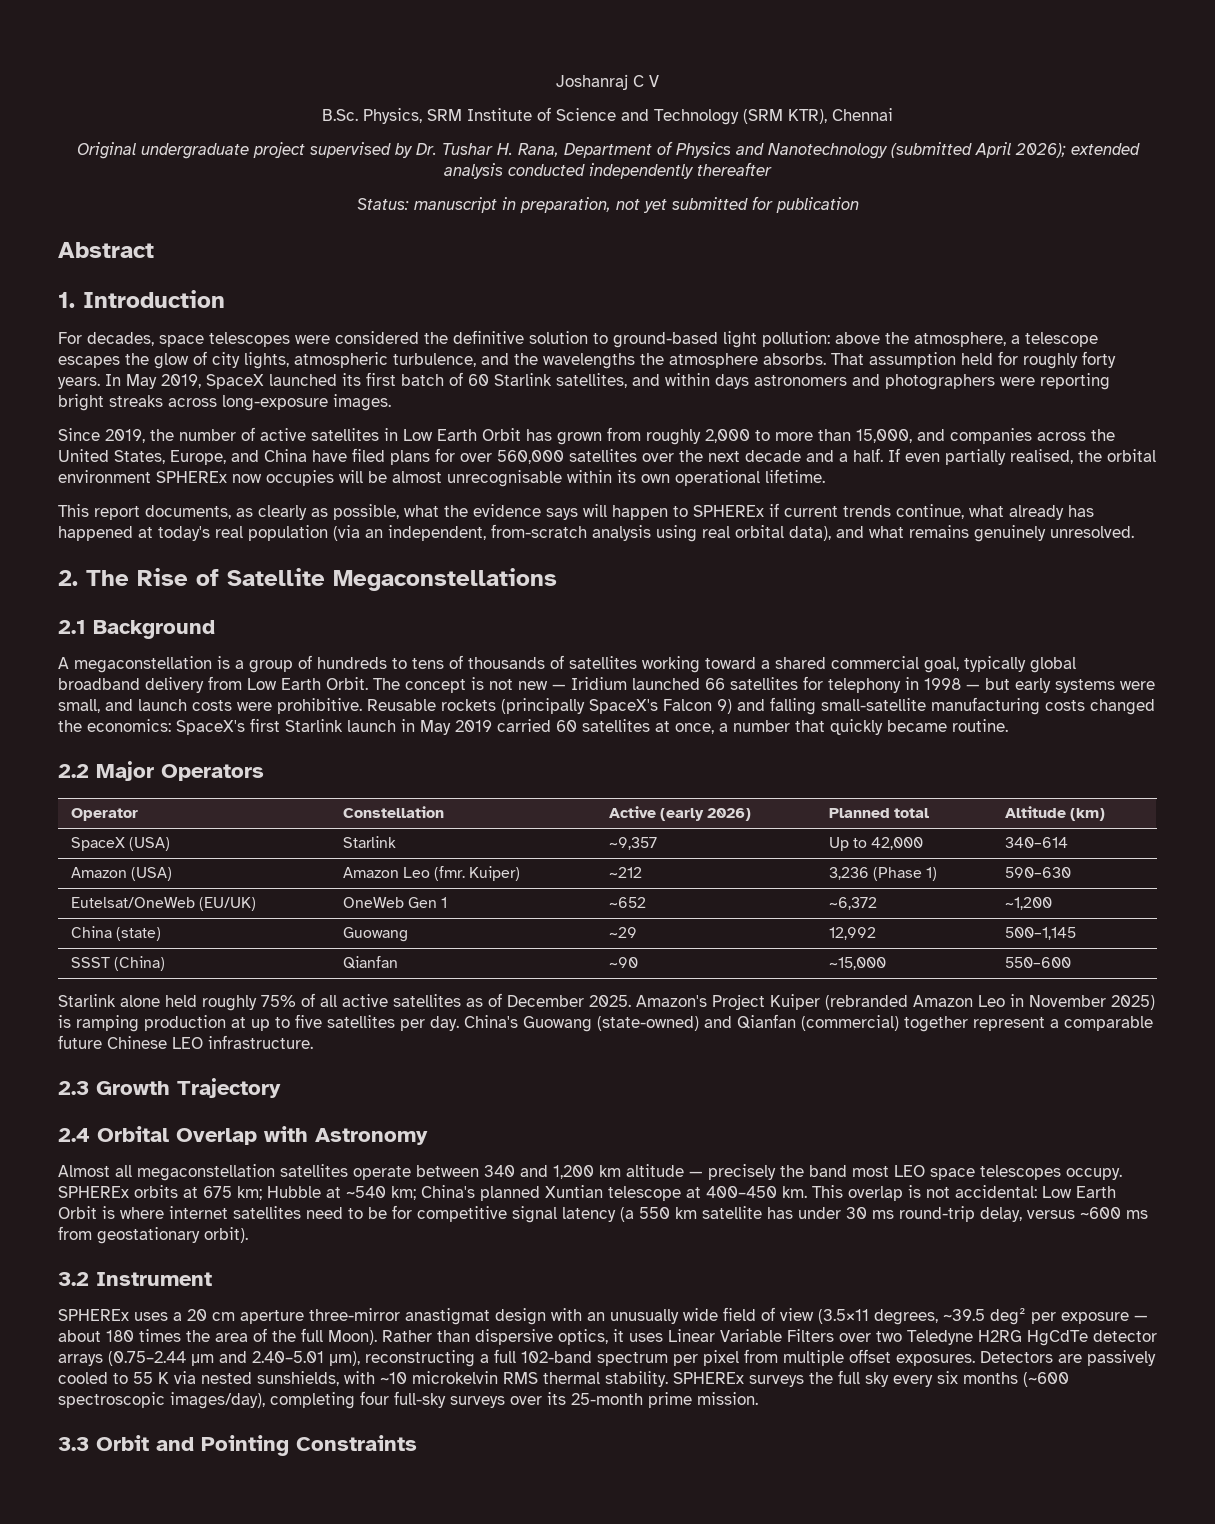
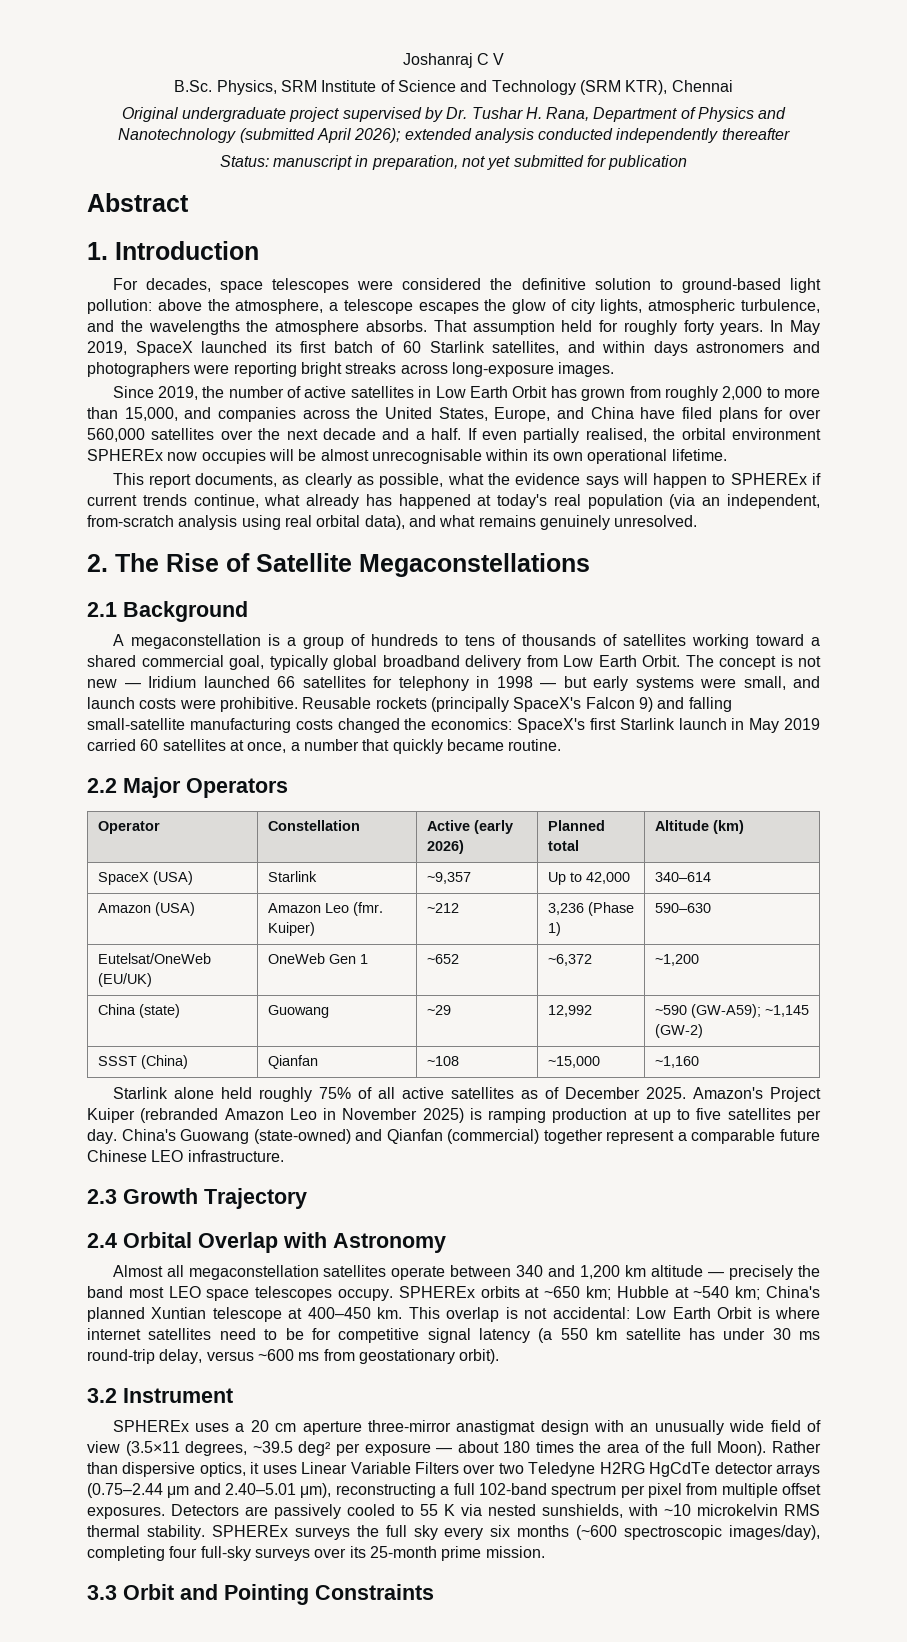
[1004,927,1076,940] 500–1,145 -> [654,1004,809,1018] [654,1024,703,1038] ~590 (GW-A59); ~1,145 (GW-2)
[608,957,638,968] ~90 -> [426,1056,459,1066] ~108
[1004,957,1071,968] 550–600 -> [654,1056,699,1068] ~1,160
[203,1186,232,1198] 675 -> [544,1286,581,1298] ~650

